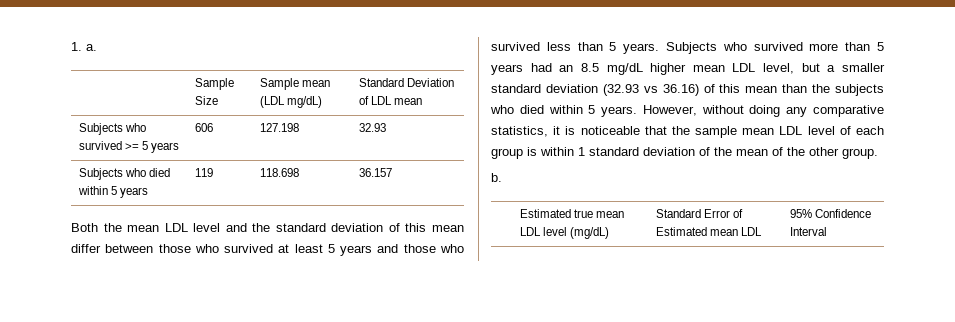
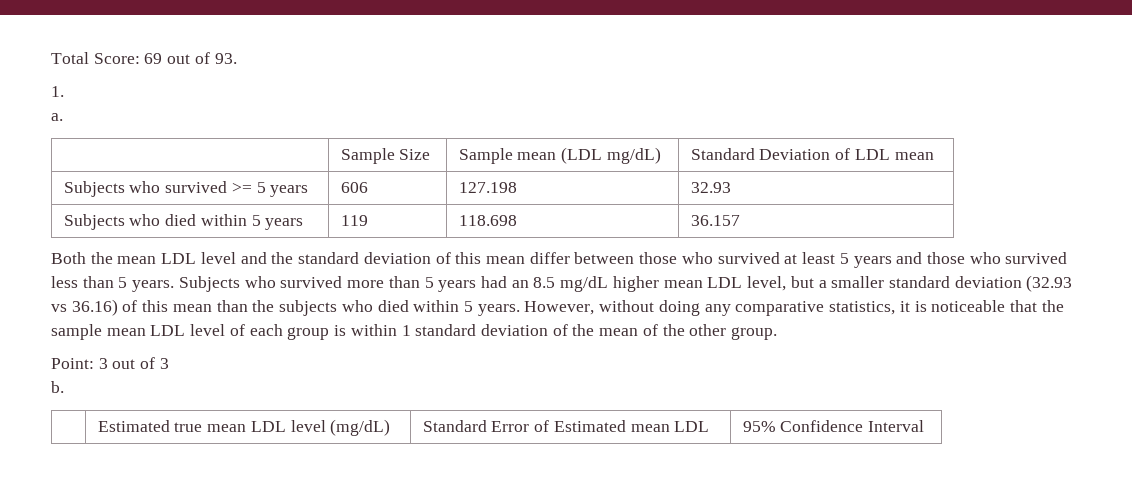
(71, 46) none -> [51,52,237,64] Total Score: 69 out of 93. //
(82, 46) none -> (64, 91) //
(878, 153) none -> [51,357,169,369] // Point: 3 out of 3

